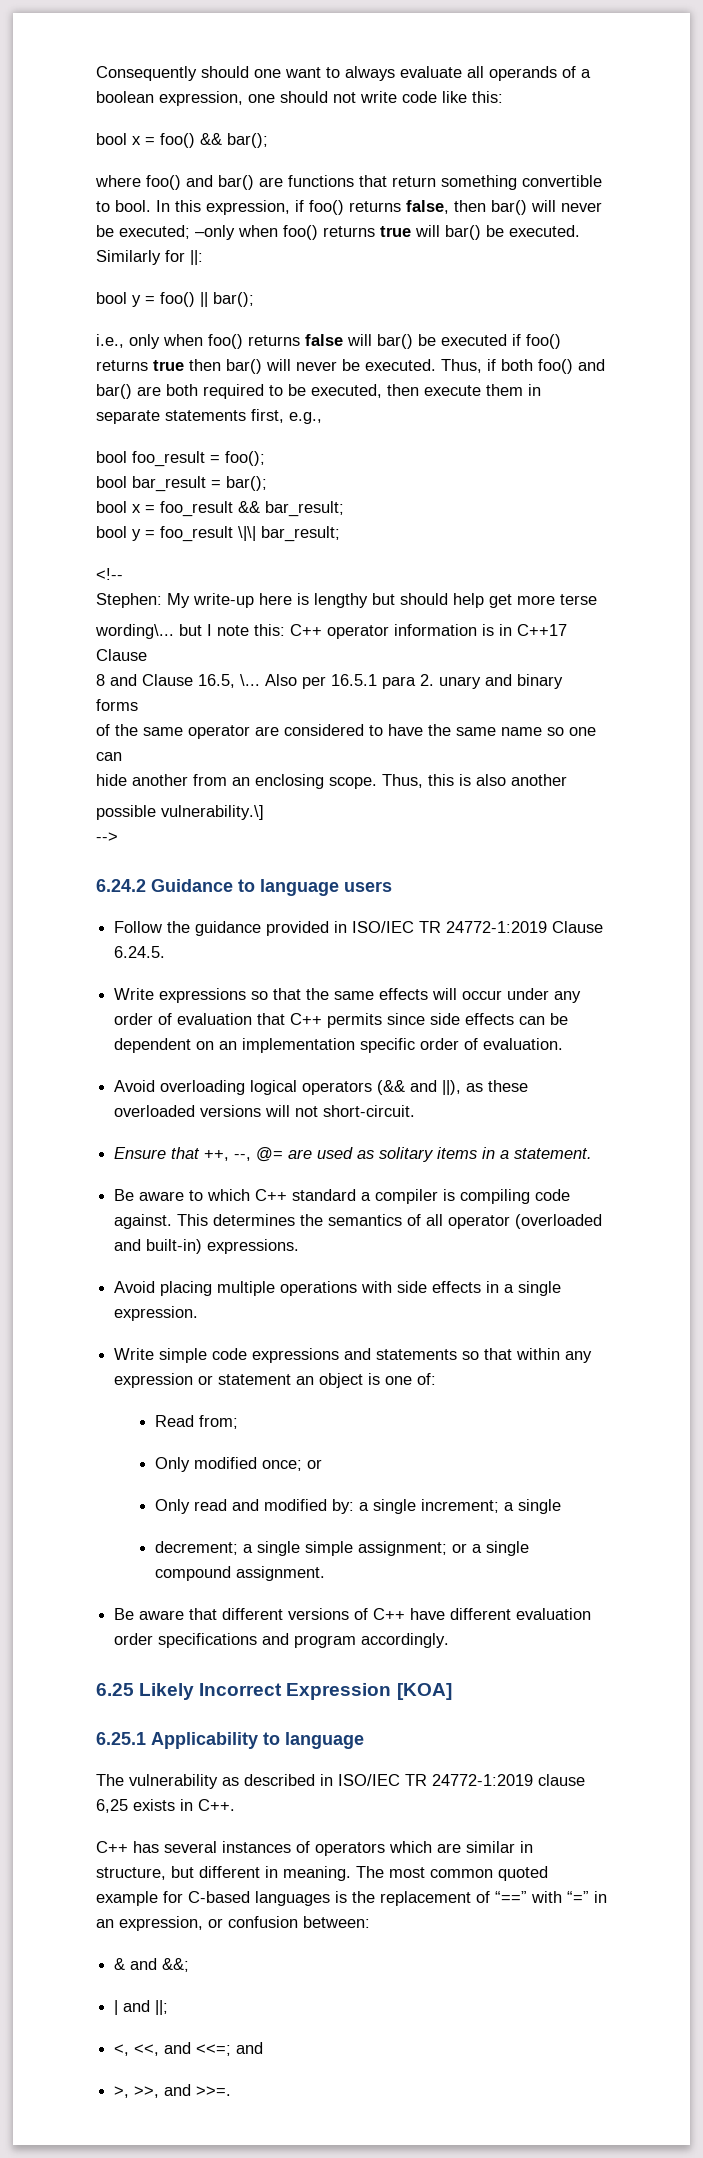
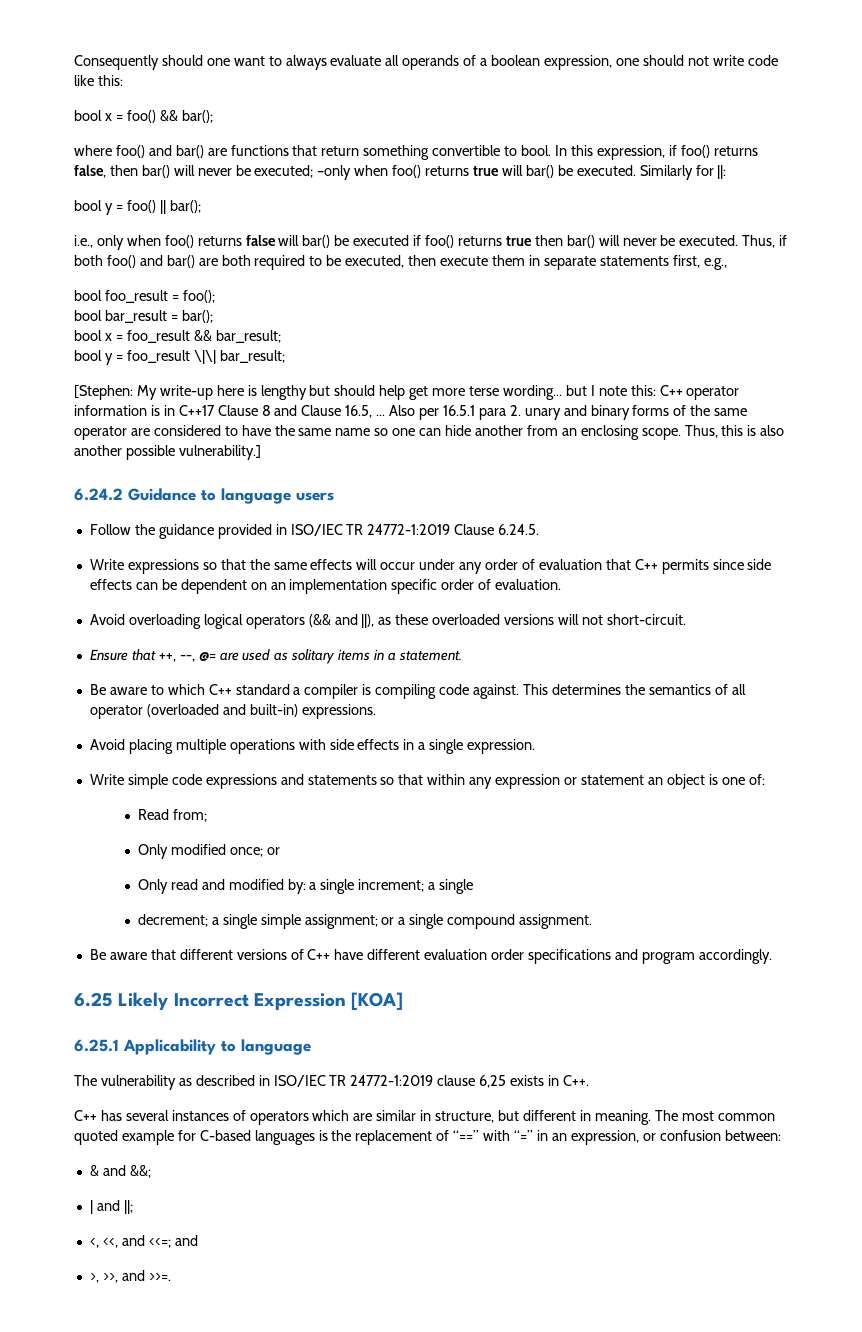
[96,568,123,580] [96,593,162,608] <!-- // Stephen: -> [74,385,133,400] [Stephen:
[95,624,174,639] // wording\... -> [502,385,562,400] wording...
(147, 655) // -> (258, 410) none
[240,674,260,686] \... -> [376,414,386,416] ...
(138, 705) // -> (670, 410) none
(122, 756) // -> (442, 432) none
[96,805,264,820] [96,832,118,842] // possible vulnerability.\] // --> -> [125,445,261,460] possible vulnerability.]

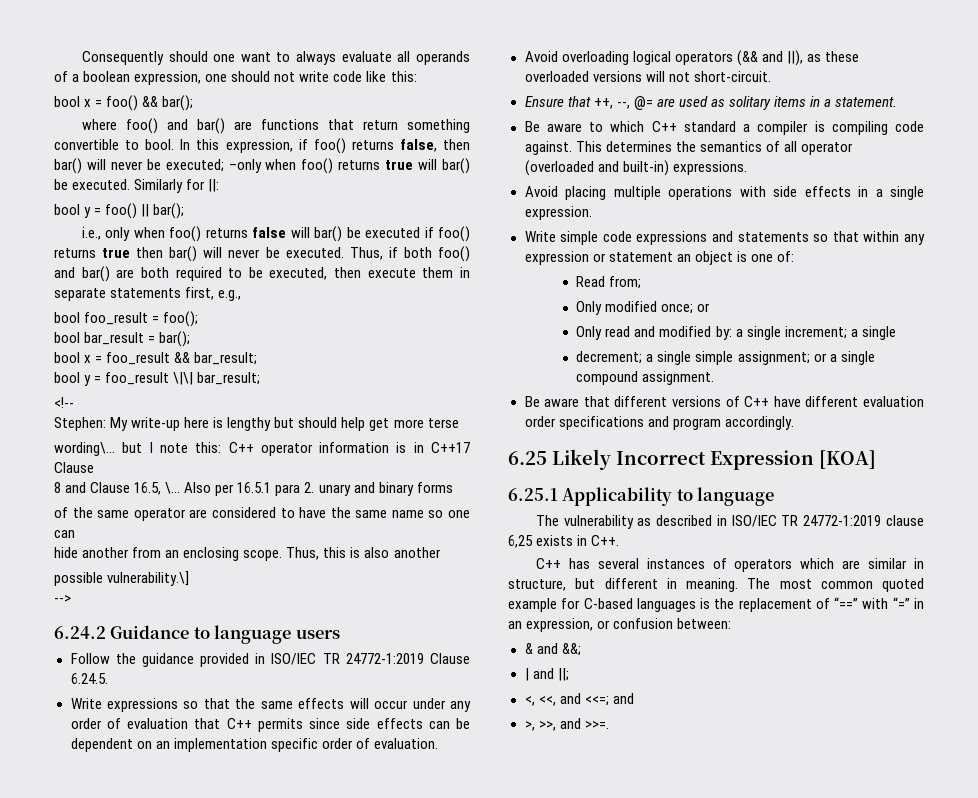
[74,385,133,400] [Stephen: -> [54,397,74,408] [54,417,106,431] <!-- // Stephen:
[502,385,562,400] wording... -> [54,442,115,456] // wording\...
(258, 410) none -> (94, 467) //
[376,414,386,416] ... -> [165,482,181,494] \...
(670, 410) none -> (453, 487) //
(442, 432) none -> (75, 534) //
[125,445,261,460] possible vulnerability.] -> [54,571,190,586] [54,595,71,603] // possible vulnerability.\] // -->

